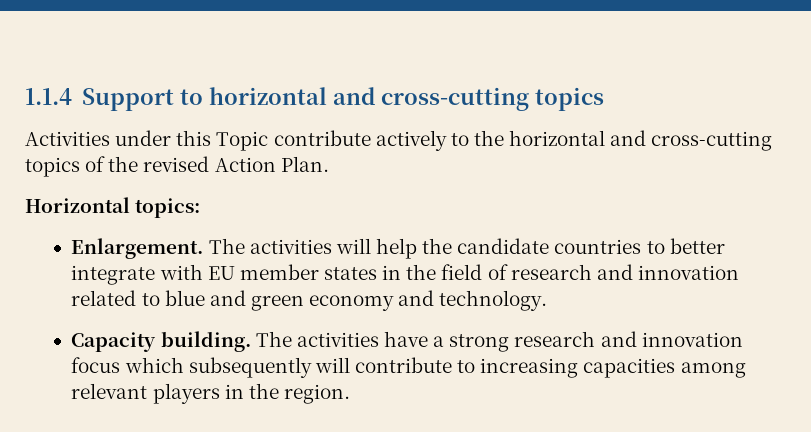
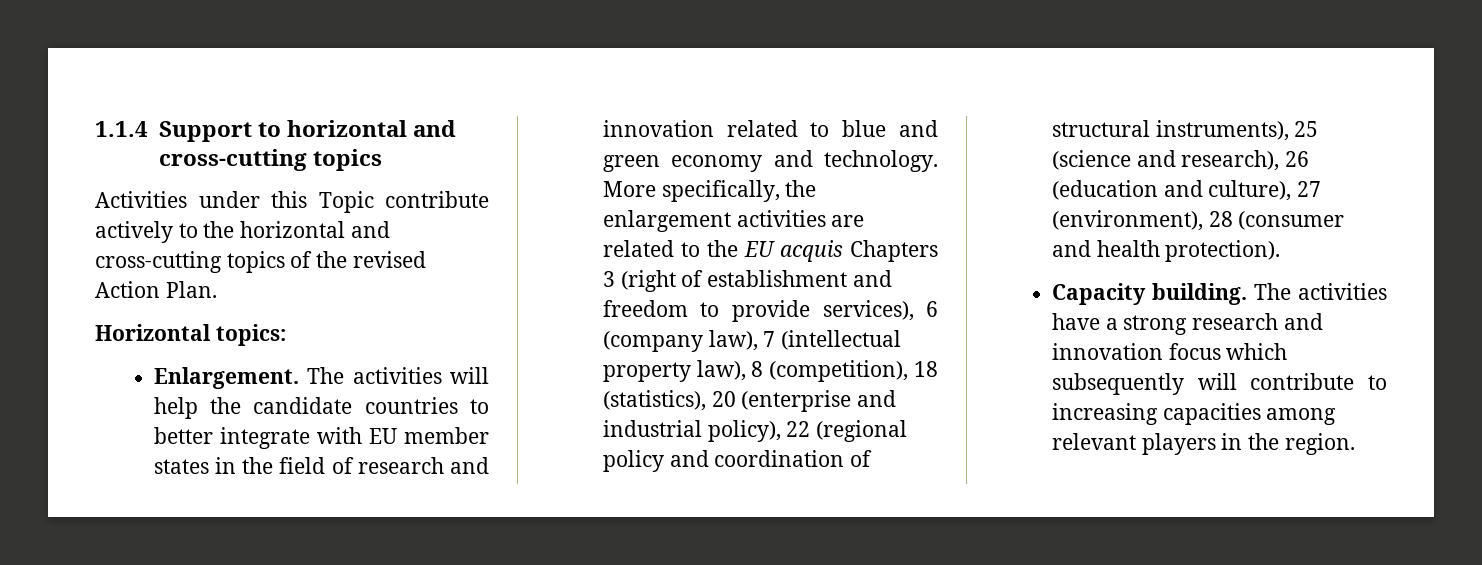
(548, 300) none -> [602,180,817,202] [602,210,865,232] [602,240,938,262] [602,270,892,292] [602,300,938,322] [602,330,901,352] [602,360,938,382] [602,390,896,412] [602,420,907,442] [602,450,872,472] [1051,120,1319,141] [1051,150,1309,171] [1051,180,1321,201] [1051,210,1345,231] [1051,240,1281,262] More specifically, the enlargement activities are related to the EU acquis Chapters 3 (right of establishment and freedom to provide services), 6 (company law), 7 (intellectual property law), 8 (competition), 18 (statistics), 20 (enterprise and industrial policy), 22 (regional policy and coordination of structural instruments), 25 (science and research), 26 (education and culture), 27 (environment), 28 (consumer and health protection).

